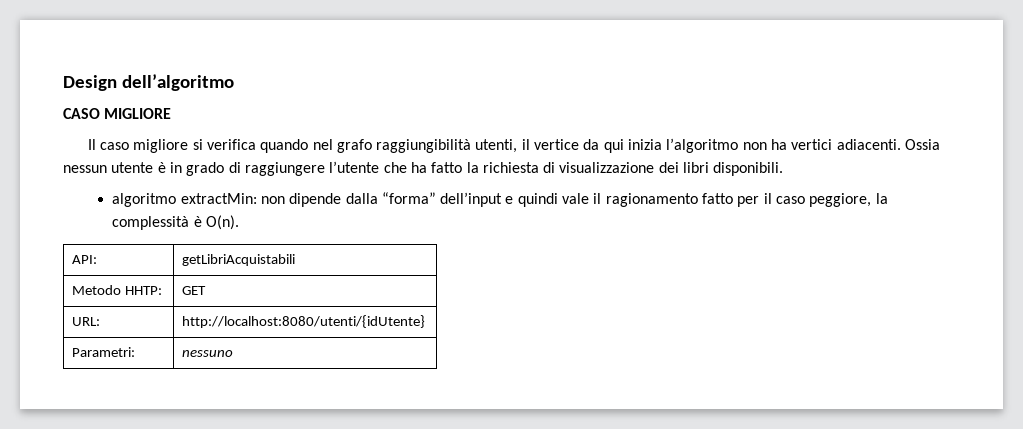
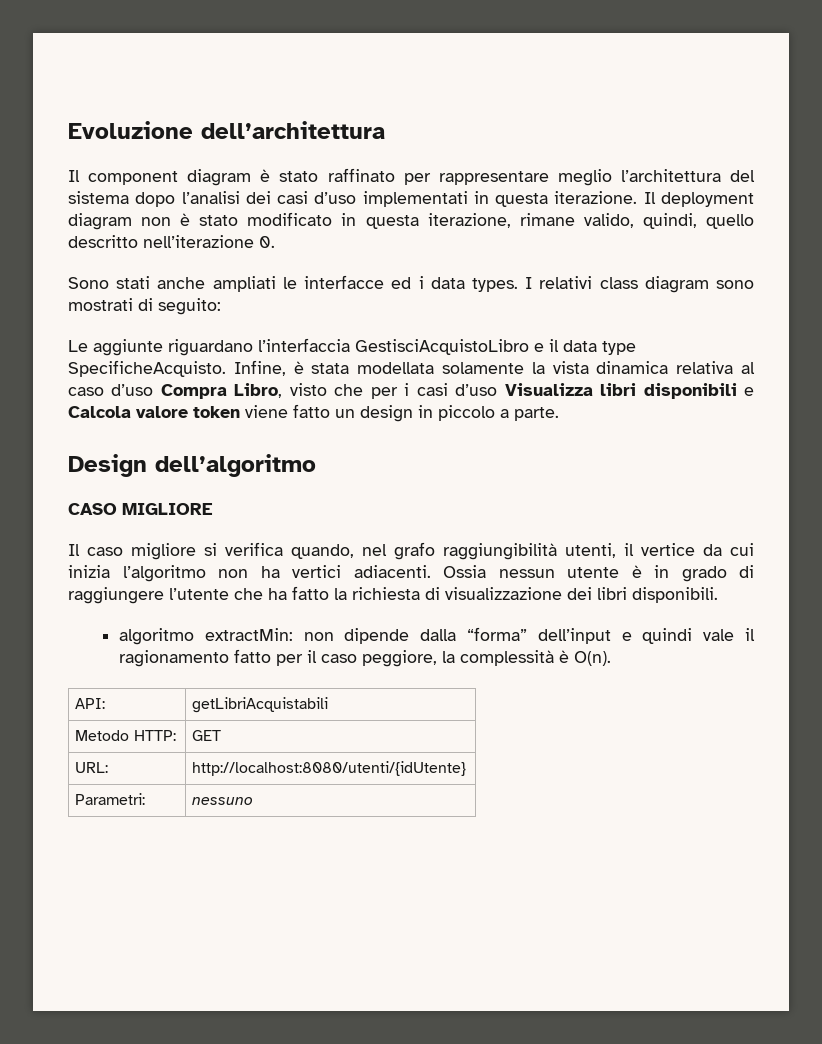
(63, 83) none -> [68,121,385,139] [68,168,756,186] [68,191,754,207] [68,212,754,230] [68,235,275,248] [68,275,754,293] [68,298,221,315] [68,338,636,356] [68,360,755,377] [68,383,754,399] [68,404,559,422] Evoluzione dell’architettura // Il component diagram è stato raffinato per rappresentare meglio l’architettura del sistema dopo l’analisi dei casi d’uso implementati in questa iterazione. Il deployment diagram non è stato modificato in questa iterazione, rimane valido, quindi, quello descritto nell’iterazione 0. // Sono stati anche ampliati le interfacce ed i data types. I relativi class diagram sono mostrati di seguito: // Le aggiunte riguardano l’interfaccia GestisciAcquistoLibro e il data type SpecificheAcquisto. Infine, è stata modellata solamente la vista dinamica relativa al caso d’uso Compra Libro, visto che per i casi d’uso Visualizza libri disponibili e Calcola valore token viene fatto un design in piccolo a parte. //
[260,139,309,153] quando -> [291,544,354,559] quando,
[603,139,624,153] qui -> [730,543,754,556] cui
[125,286,163,295] HHTP: -> [133,730,176,741] HTTP:

